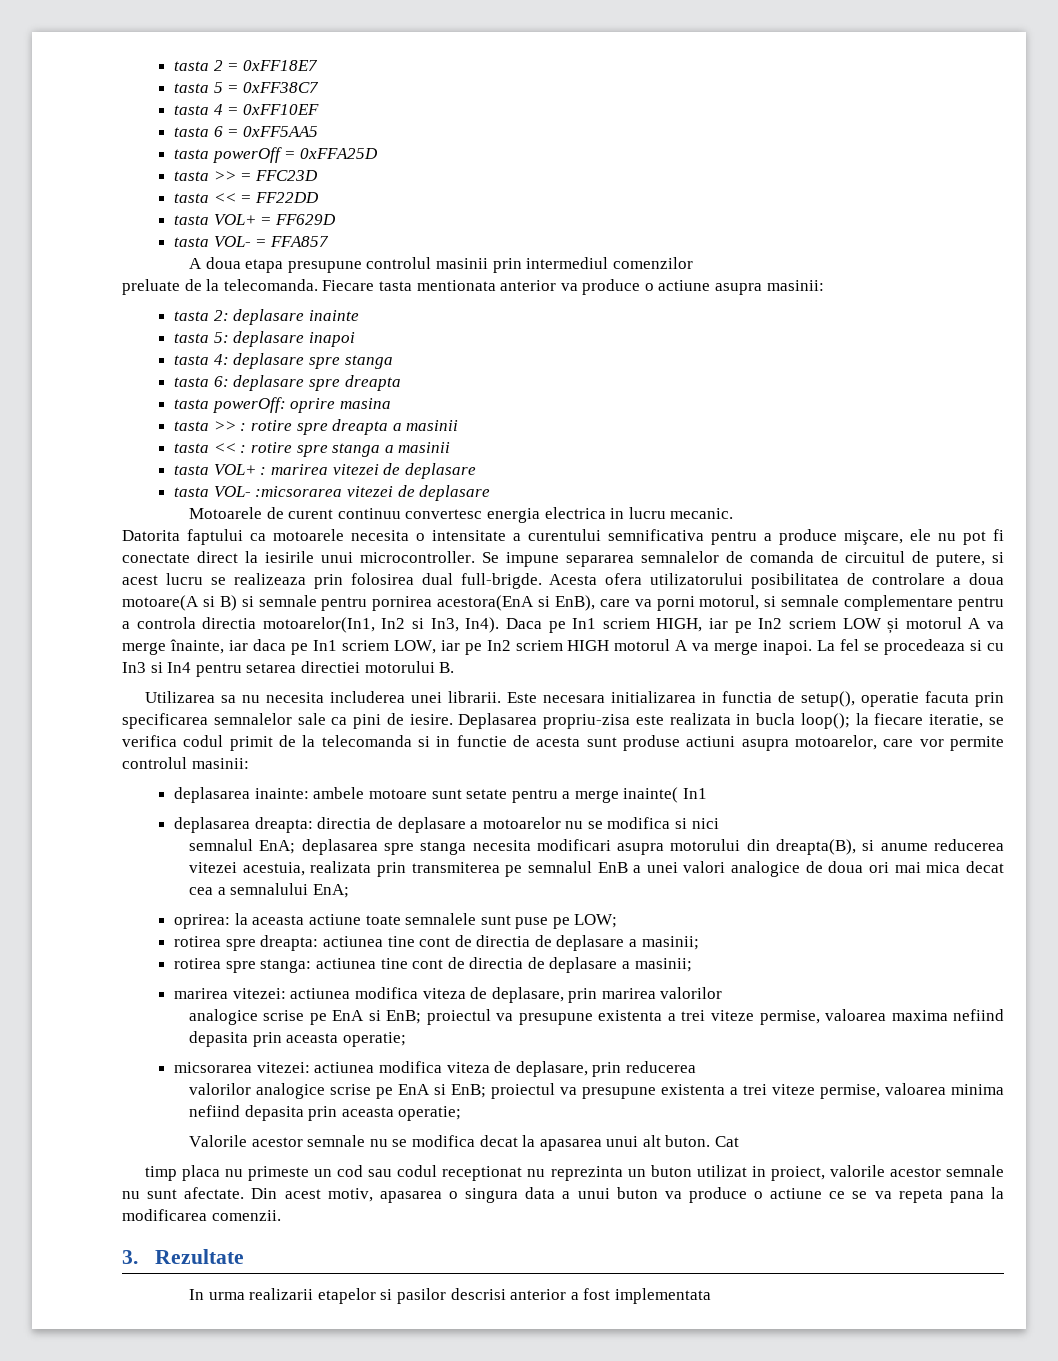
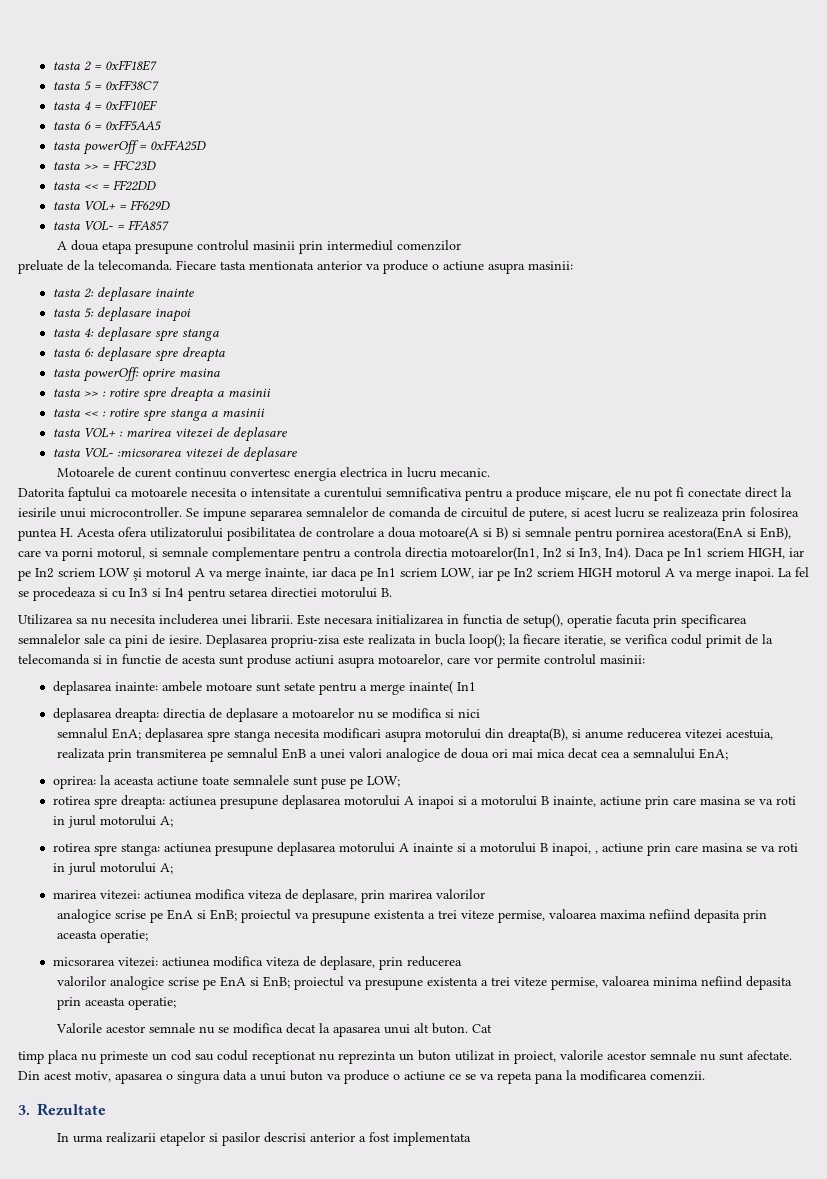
[421,573,542,589] dual full-brigde. -> [18,528,73,541] puntea H.
[387,935,699,951] [174,957,692,973] tine cont de directia de deplasare a masinii; // rotirea spre stanga: actiunea tine cont de directia de deplasare a masinii; -> [219,795,796,809] [52,815,173,828] [52,842,798,856] [52,862,173,875] presupune deplasarea motorului A inapoi si a motorului B inainte, actiune prin care masina se va roti in jurul motorului A; // rotirea spre stanga: actiunea presupune deplasarea motorului A inainte si a motorului B inapoi, , actiune prin care masina se va roti in jurul motorului A;

